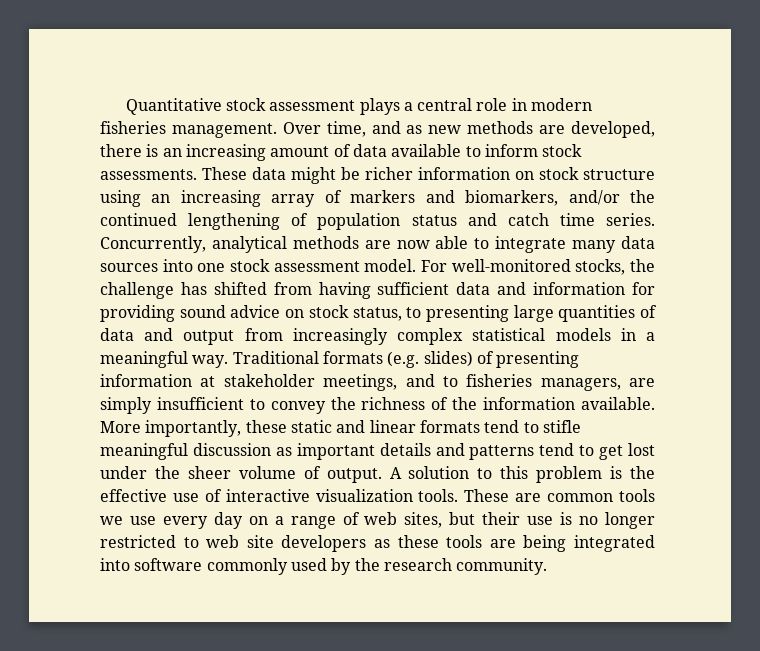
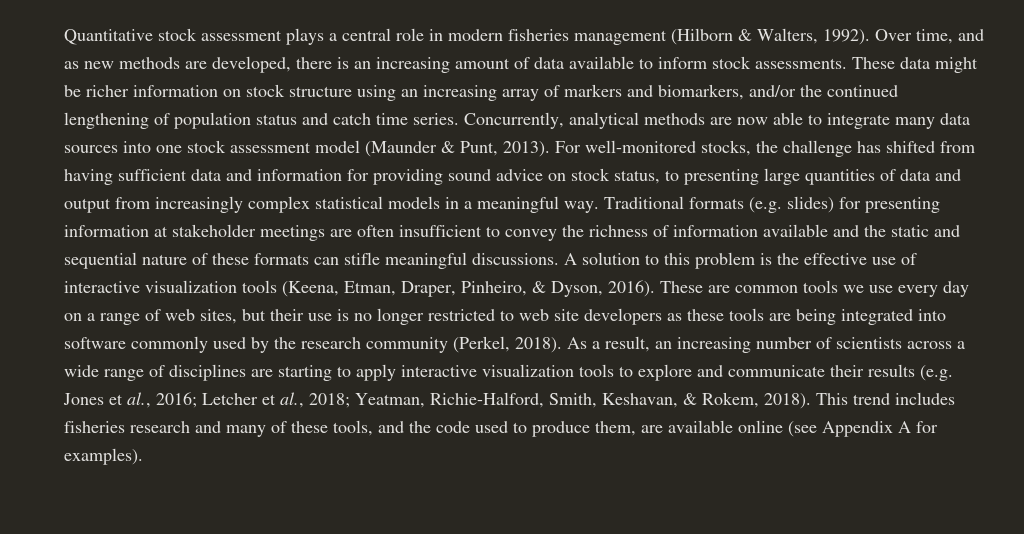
[171,123,277,138] management. -> [574,28,870,45] management (Hilborn & Walters, 1992).
[364,259,417,272] model. -> [315,140,550,157] model (Maunder & Punt, 2013).
[476,351,494,364] of -> [839,197,861,209] for
[323,374,655,391] [100,397,152,414] meetings, and to fisheries managers, are simply -> [260,225,394,241] meetings are often
[452,397,656,410] [100,420,581,437] [100,443,656,460] [100,466,382,483] the information available. More importantly, these static and linear formats tend to stifle meaningful discussion as important details and patterns tend to get lost under the sheer volume of output. -> [673,224,960,237] [64,252,559,269] information available and the static and sequential nature of these formats can stifle meaningful discussions.
[418,489,459,502] tools. -> [242,280,655,297] tools (Keena, Etman, Draper, Pinheiro, & Dyson, 2016).
[456,558,548,575] community. -> [366,336,965,353] [64,364,953,381] [63,392,955,409] [64,420,938,437] [64,448,143,465] community (Perkel, 2018). As a result, an increasing number of scientists across a wide range of disciplines are starting to apply interactive visualization tools to explore and communicate their results (e.g. Jones et al., 2016; Letcher et al., 2018; Yeatman, Richie-Halford, Smith, Keshavan, & Rokem, 2018). This trend includes fisheries research and many of these tools, and the code used to produce them, are available online (see Appendix A for examples).

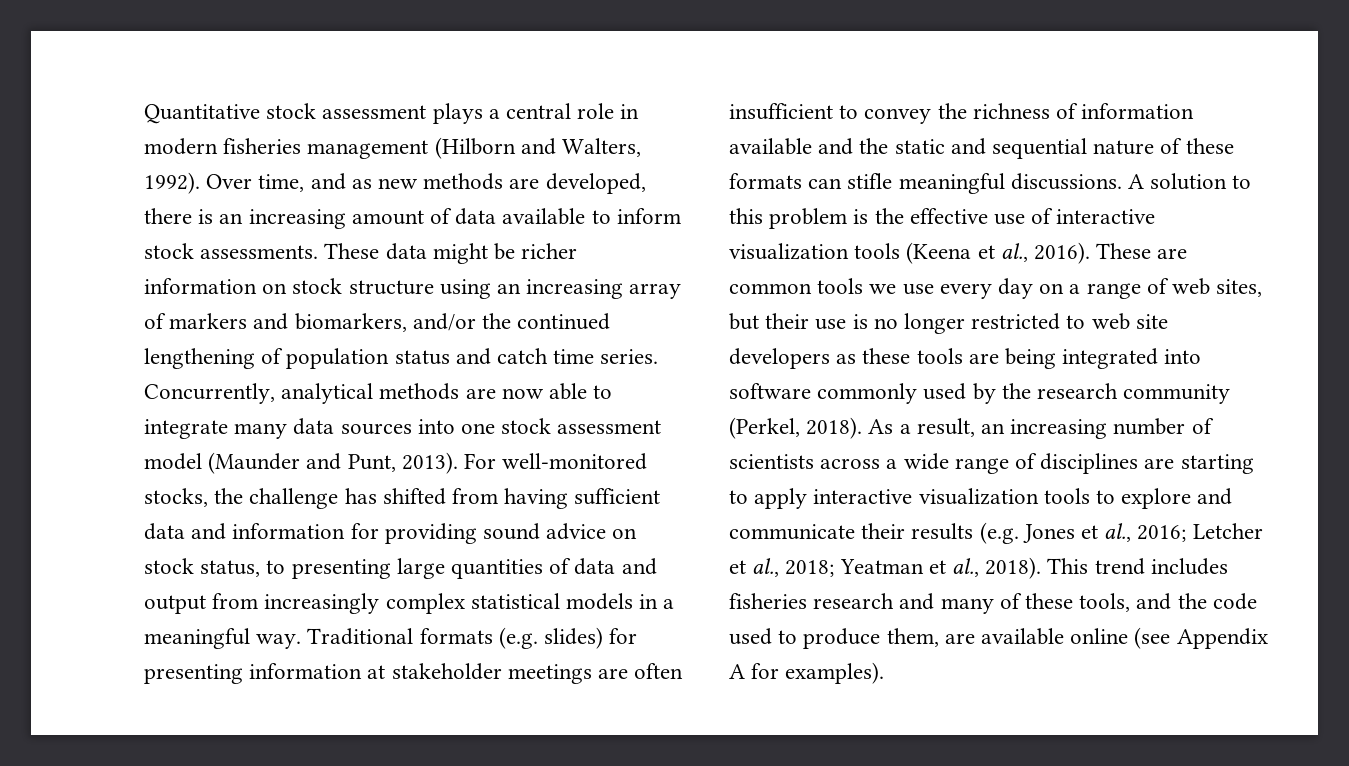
[738,29,752,41] & -> [520,138,556,155] and
[441,141,455,153] & -> [306,453,342,470] and
[282,281,603,297] (Keena, Etman, Draper, Pinheiro, & Dyson, -> [906,242,1028,264] (Keena et al.,
[355,392,759,408] Yeatman, Richie-Halford, Smith, Keshavan, & Rokem, -> [839,558,980,577] Yeatman et al.,

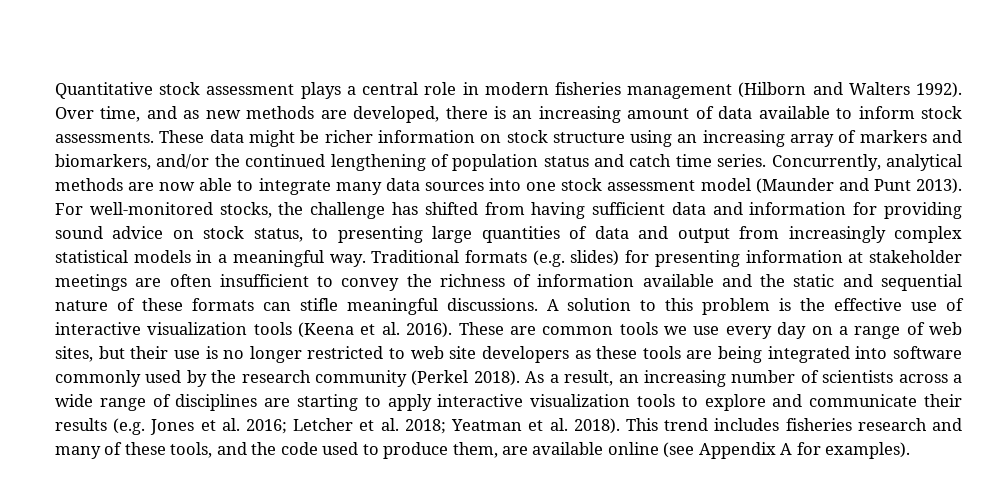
[562,138,642,157] Walters, -> [848,82,910,95] Walters
[347,454,396,472] Punt, -> [873,179,911,191] Punt
[1000,243,1028,262] al., -> [381,322,400,335] al.
[729,417,800,439] (Perkel, -> [411,370,469,386] (Perkel
[1104,523,1132,542] al., -> [221,418,240,431] al.
[752,558,780,577] al., -> [380,418,399,431] al.
[952,558,980,577] al., -> [549,418,568,431] al.

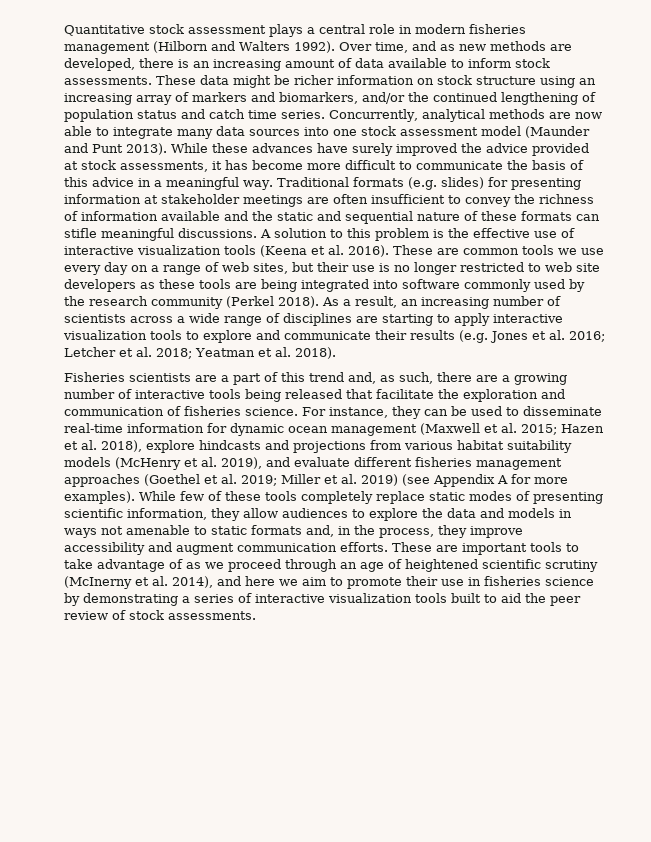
[55,202,963,219] [55,226,963,243] [55,250,191,263] For well-monitored stocks, the challenge has shifted from having sufficient data and information for providing sound advice on stock status, to presenting large quantities of data and output from increasingly complex statistical models -> [171,143,589,156] [64,160,584,172] [64,177,134,187] While these advances have surely improved the advice provided at stock assessments, it has become more difficult to communicate the basis of this advice
[625,418,963,431] [55,442,911,459] This trend includes fisheries research and many of these tools, and the code used to produce them, are available online (see Appendix A for examples). -> [64,372,567,385] [64,389,565,402] [64,406,602,419] [64,423,604,436] [64,440,572,453] [64,457,562,470] [64,474,568,487] [64,491,603,504] [64,508,572,521] [64,525,523,538] [64,542,579,555] [64,559,598,572] [64,576,594,589] [64,593,581,606] [64,610,256,620] // Fisheries scientists are a part of this trend and, as such, there are a growing number of interactive tools being released that facilitate the exploration and communication of fisheries science. For instance, they can be used to disseminate real-time information for dynamic ocean management (Maxwell et al. 2015; Hazen et al. 2018), explore hindcasts and projections from various habitat suitability models (McHenry et al. 2019), and evaluate different fisheries management approaches (Goethel et al. 2019; Miller et al. 2019) (see Appendix A for more examples). While few of these tools completely replace static modes of presenting scientific information, they allow audiences to explore the data and models in ways not amenable to static formats and, in the process, they improve accessibility and augment communication efforts. These are important tools to take advantage of as we proceed through an age of heightened scientific scrutiny (McInerny et al. 2014), and here we aim to promote their use in fisheries science by demonstrating a series of interactive visualization tools built to aid the peer review of stock assessments.

